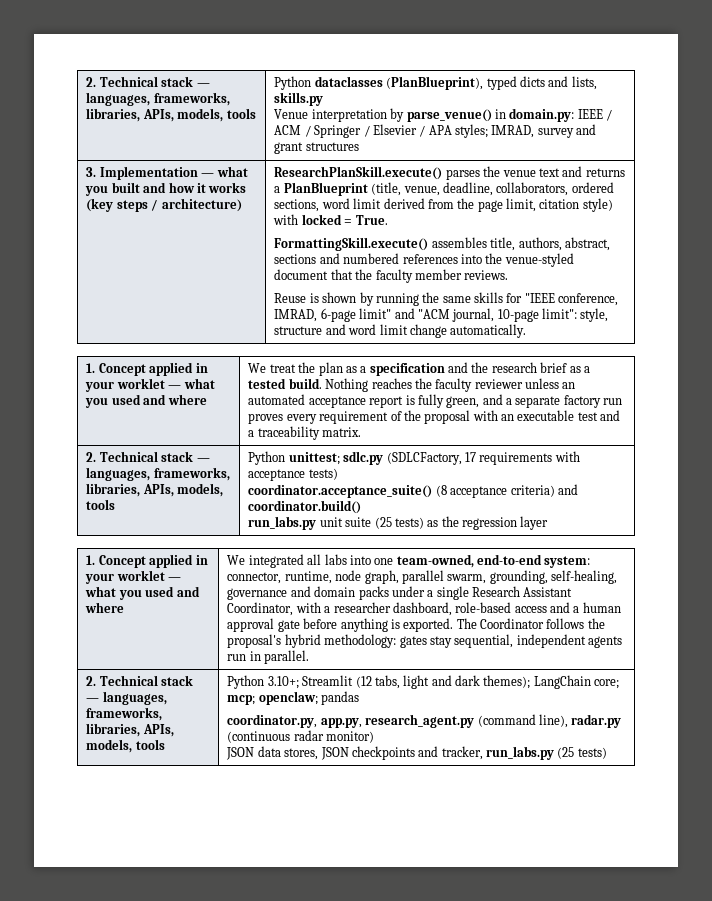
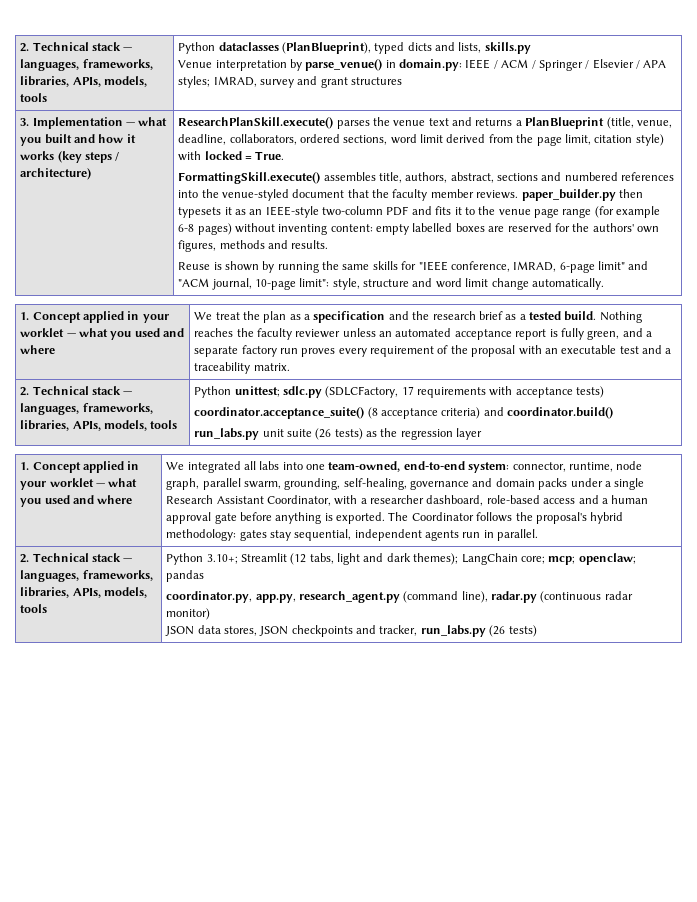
(509, 275) none -> [521,189,643,201] [178,206,661,218] [178,223,660,235] [178,240,329,252] paper_builder.py then typesets it as an IEEE-style two-column PDF and fits it to the venue page range (for example 6-8 pages) without inventing content: empty labelled boxes are reserved for the authors' own figures, methods and results.
[374,517,392,529] (25 -> [315,428,332,440] (26
[557,747,575,759] (25 -> [489,625,506,637] (26

